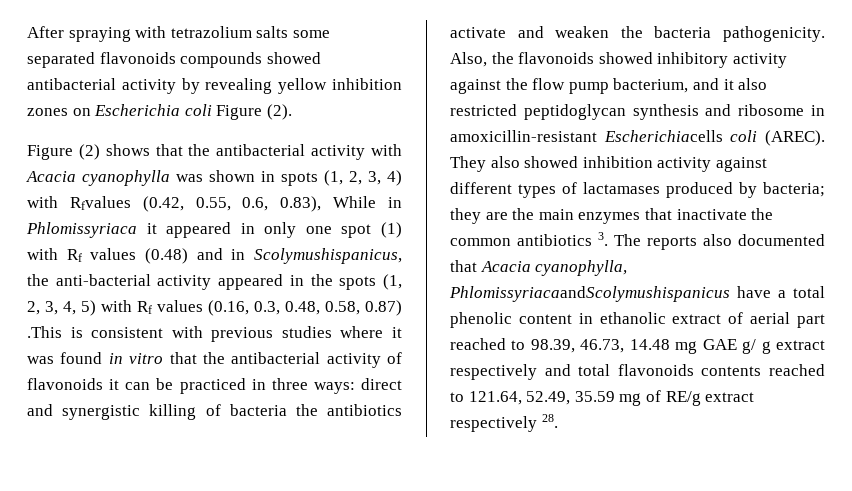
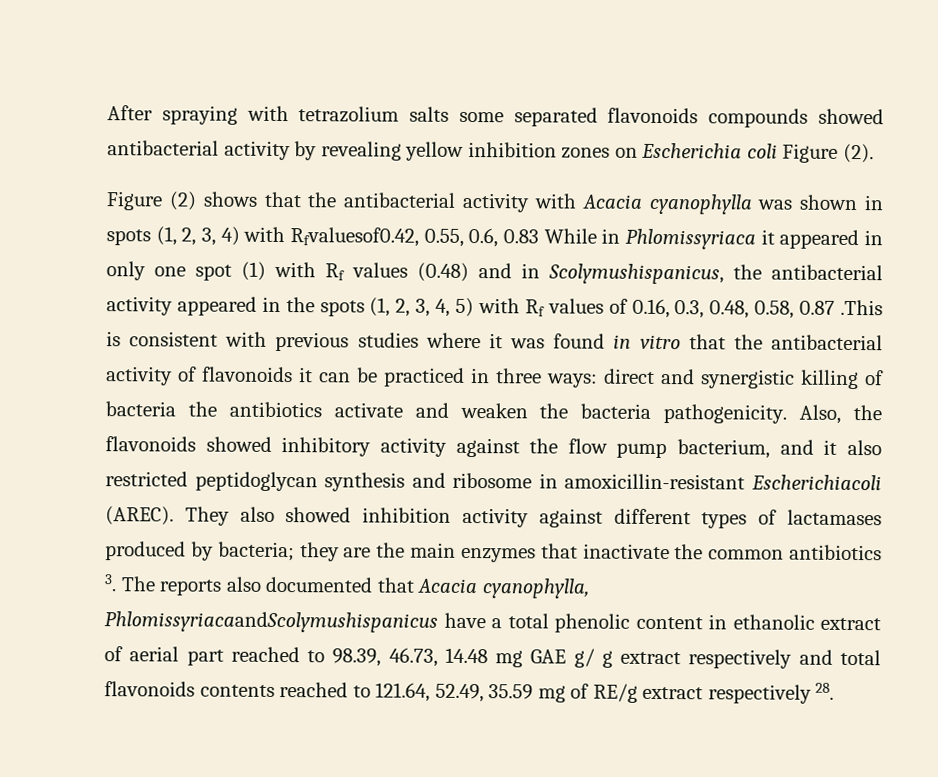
[69,196,184,212] Rfvalues (0.42, -> [290,227,419,247] Rfvaluesof0.42,
[280,196,322,212] 0.83), -> [503,229,539,244] 0.83
[55,274,151,286] anti-bacterial -> [771,264,883,281] antibacterial
[208,300,249,316] (0.16, -> [608,298,670,319] of 0.16,
[365,300,402,316] 0.87) -> [799,300,836,315] 0.87
[603,130,758,142] Escherichiacells coli -> [750,474,882,491] Escherichiacoli

